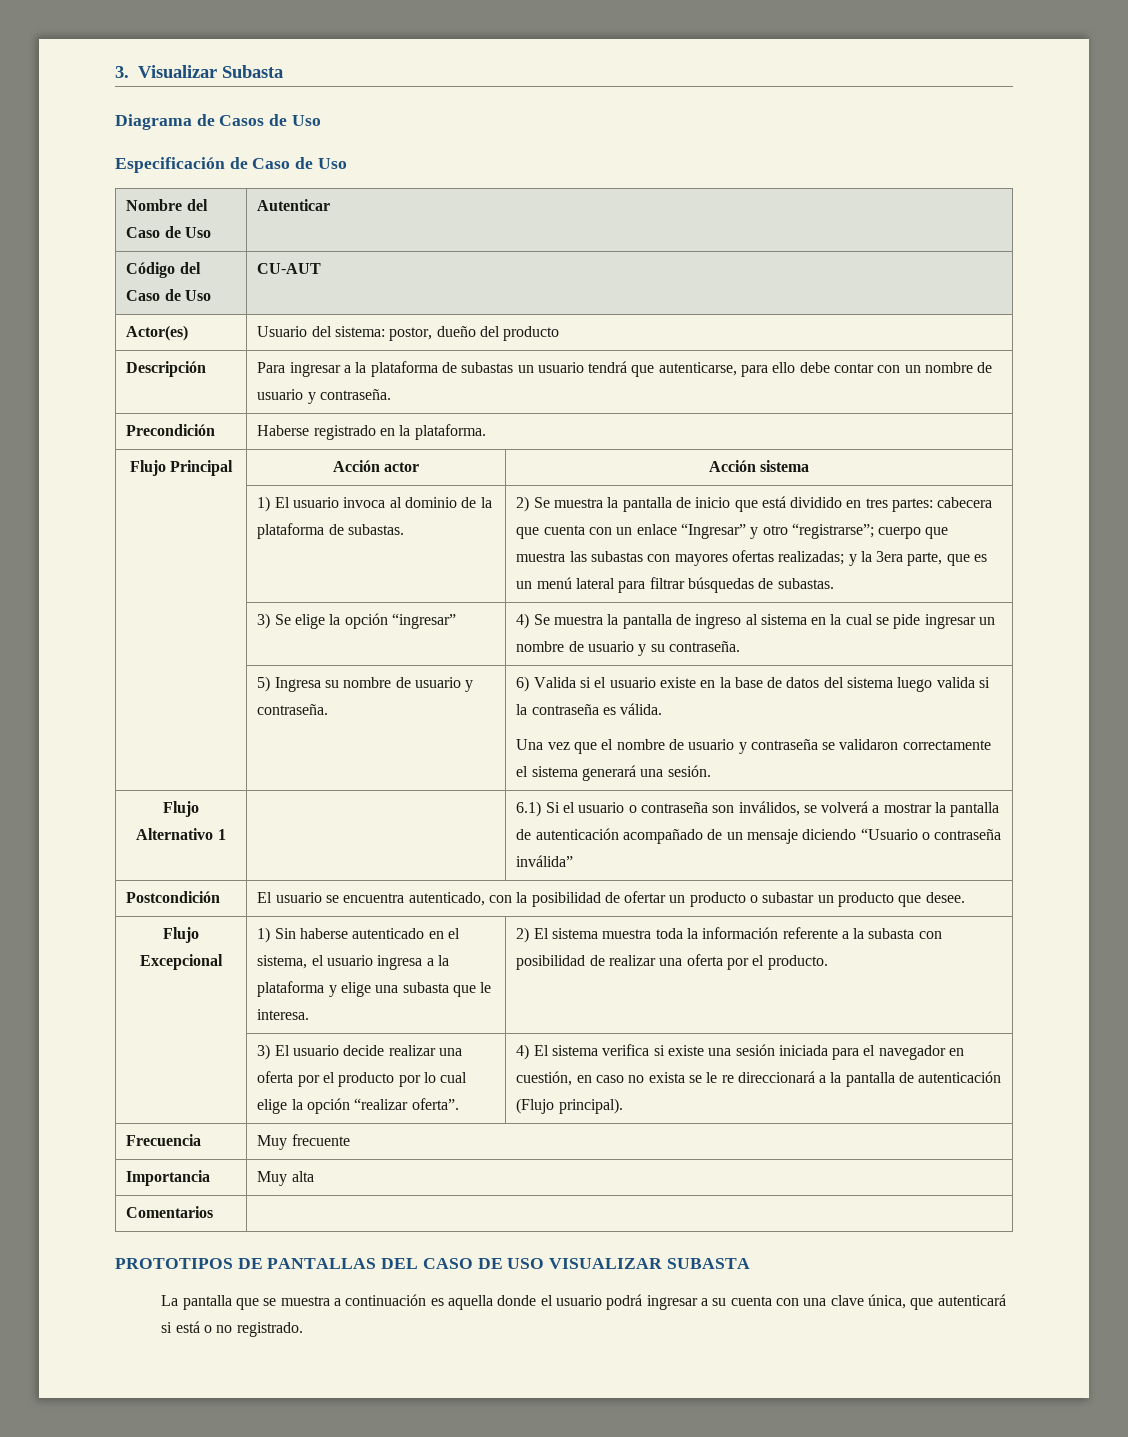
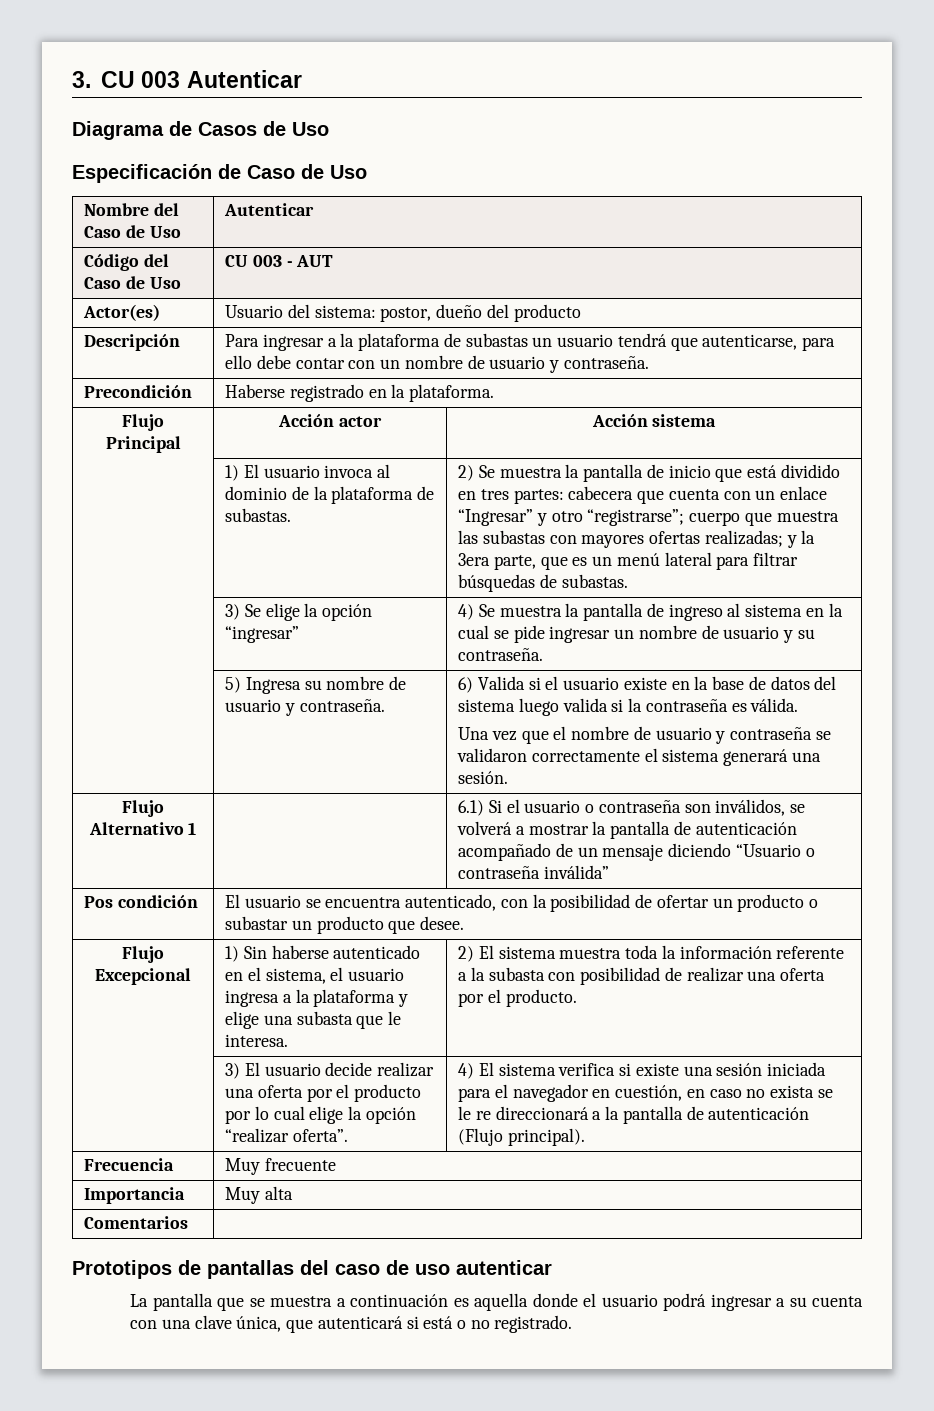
[138,65,284,78] Visualizar Subasta -> [101,70,302,88] CU 003 Autenticar
[257,263,322,274] CU-AUT -> [225,255,334,267] CU 003 - AUT
[126,891,221,903] Postcondición -> [84,895,199,908] Pos condición
[115,1258,750,1269] PROTOTIPOS DE PANTALLAS DEL CASO DE USO VISUALIZAR SUBASTA -> [72,1260,552,1279] Prototipos de pantallas del caso de uso autenticar

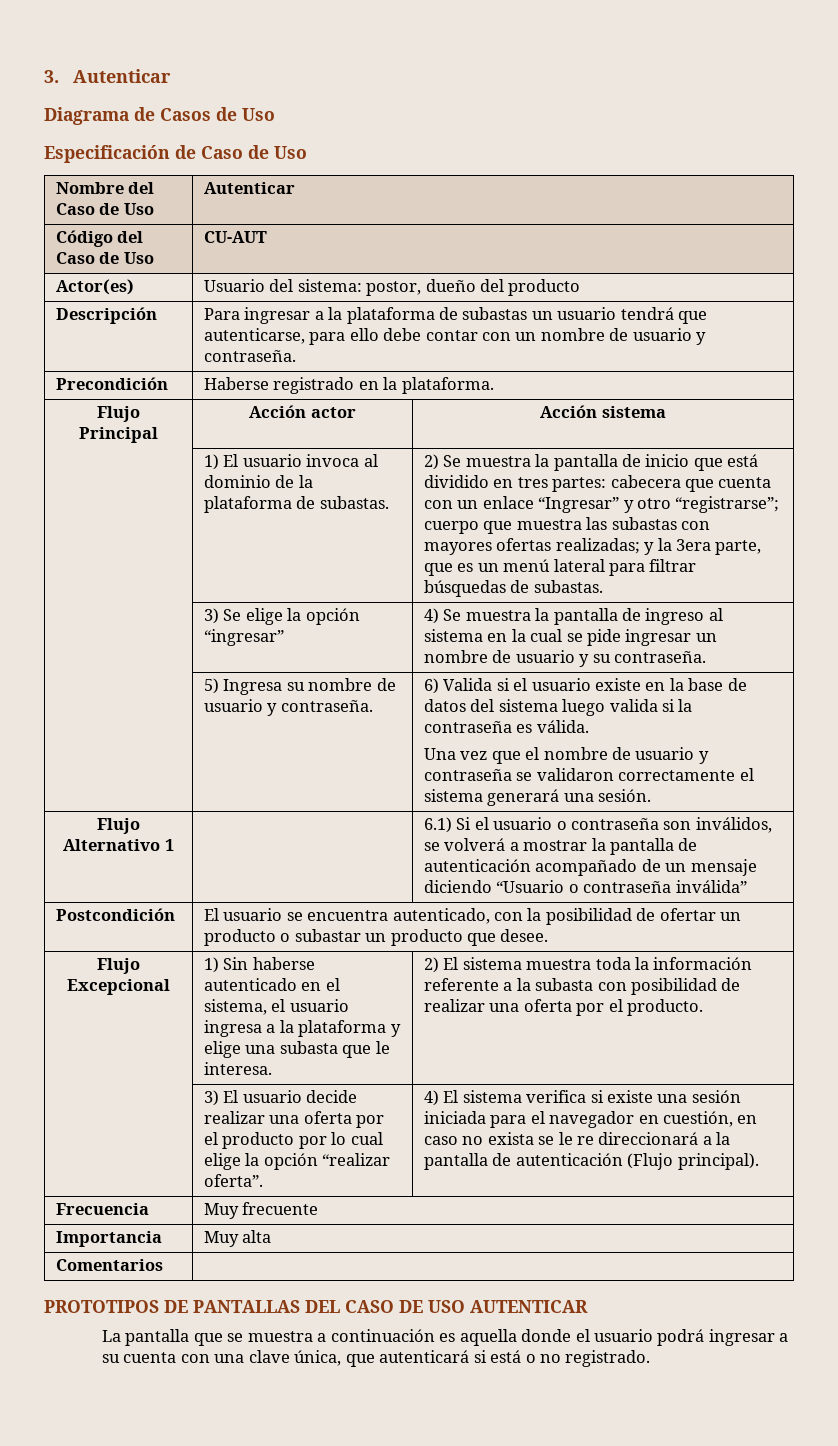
[101,71,181,88] CU 003 -> (59, 76) none
[225,255,334,267] CU 003 - AUT -> [203,231,267,243] CU-AUT
[84,895,199,908] Pos condición -> [55,908,175,921] Postcondición
[72,1260,552,1279] Prototipos de pantallas del caso de uso autenticar -> [44,1300,588,1313] PROTOTIPOS DE PANTALLAS DEL CASO DE USO AUTENTICAR

